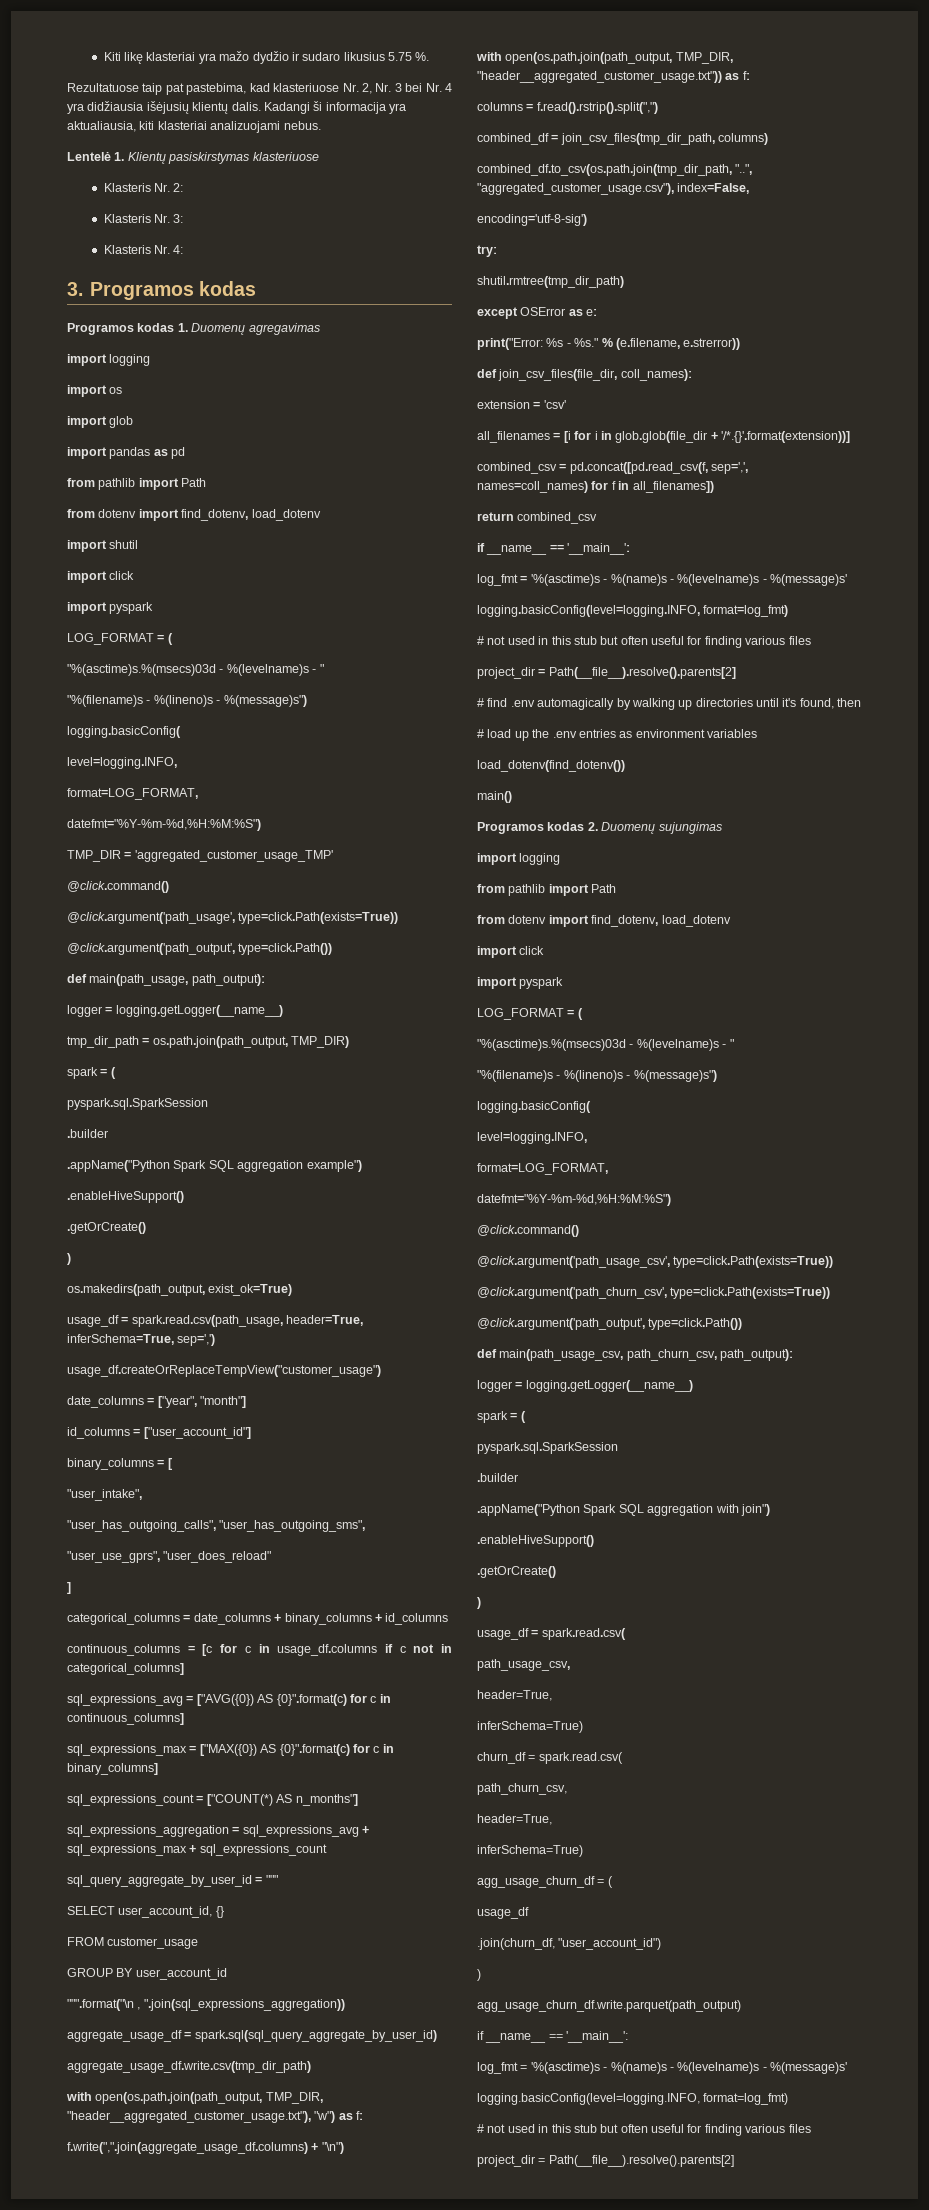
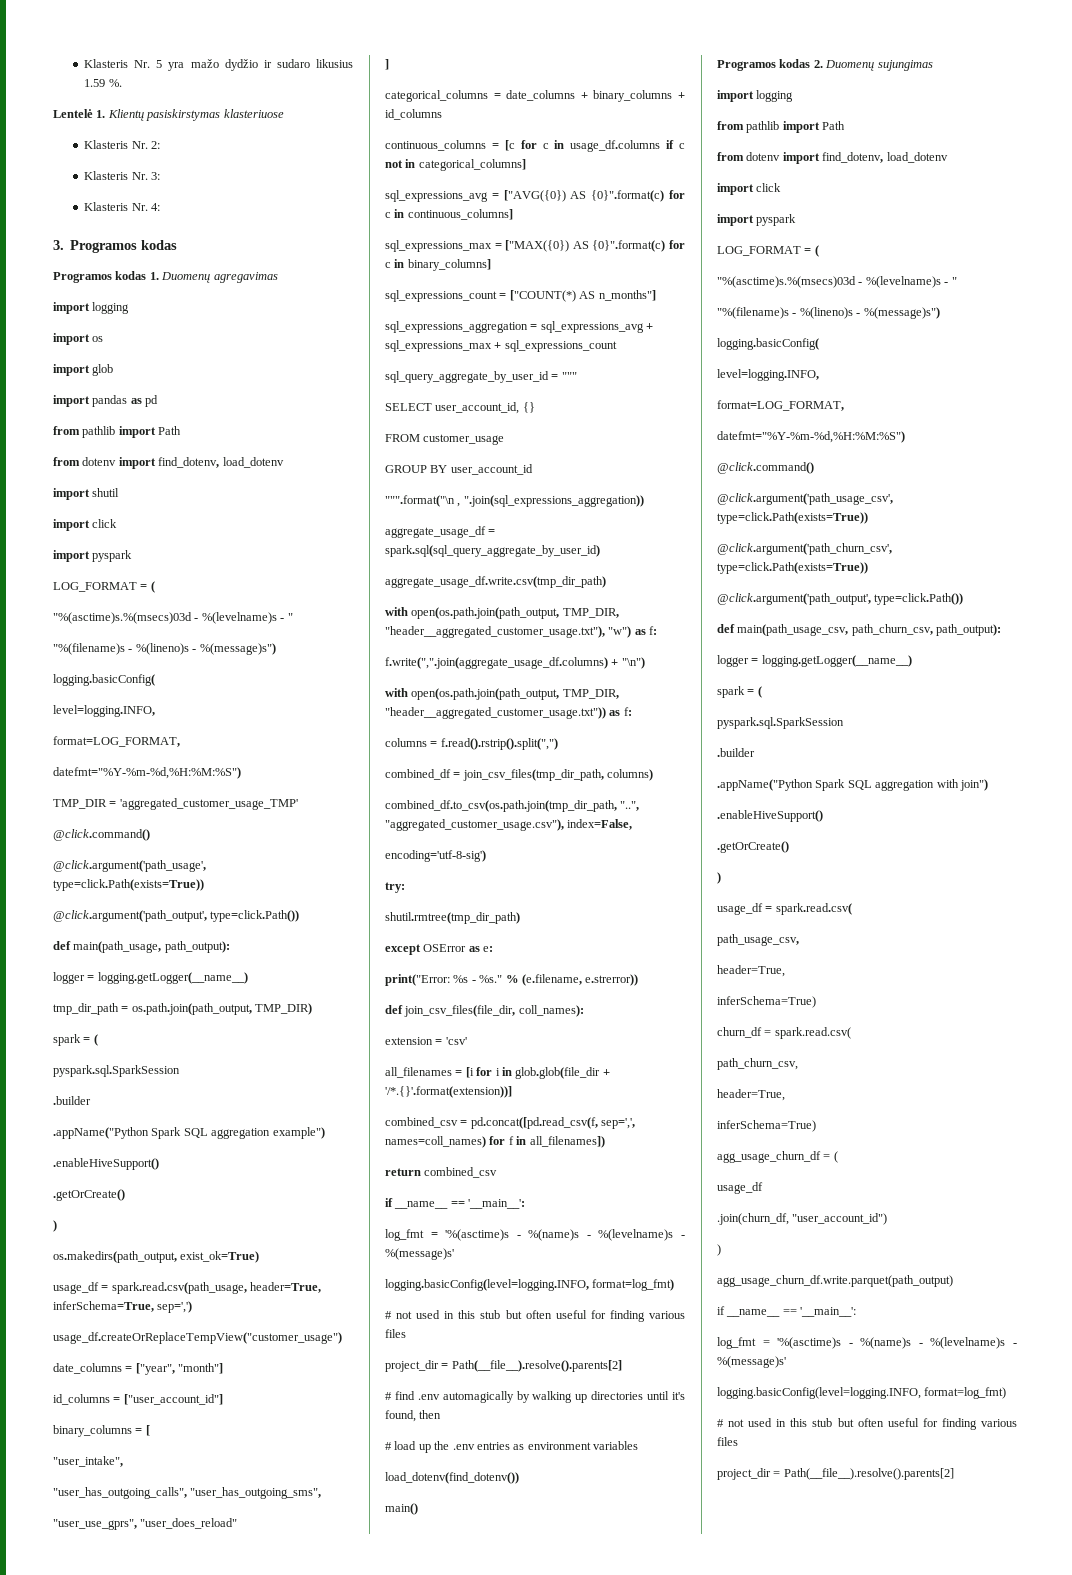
[103,52,196,64] Kiti likę klasteriai -> [84,59,163,68] Klasteris Nr. 5
[388,52,413,61] 5.75 -> [84,79,106,87] 1.59
[67,83,453,95] [67,101,406,114] [67,121,321,133] // Rezultatuose taip pat pastebima, kad klasteriuose Nr. 2, Nr. 3 bei Nr. 4 yra didžiausia išėjusių klientų dalis. Kadangi ši informacija yra aktualiausia, kiti klasteriai analizuojami nebus. -> (122, 83) none

